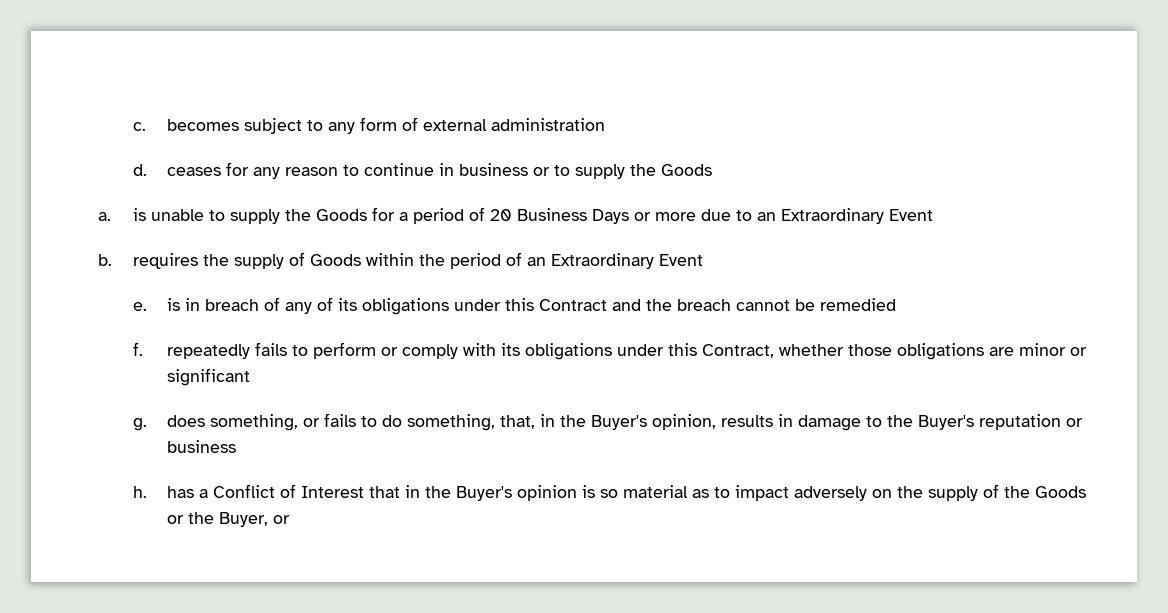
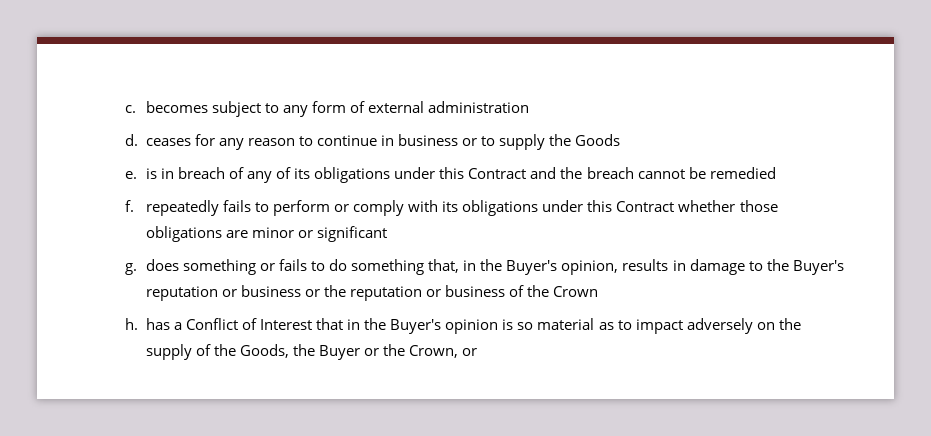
[97,207,933,224] [97,252,703,269] // a. is unable to supply the Goods for a period of 20 Business Days or more due to an Extraordinary Event // b. requires the supply of Goods within the period of an Extraordinary Event -> (621, 140) none
[702,344,775,358] Contract, -> [616,201,675,212] Contract
[210,414,299,431] something, -> [182,259,256,275] something
[407,414,496,431] something, -> [351,259,425,275] something
(237, 446) none -> [305,285,599,301] or the reputation or business of the Crown
[1035,486,1087,498] [167,512,269,527] Goods or the Buyer, -> [240,344,459,360] Goods, the Buyer or the Crown,

